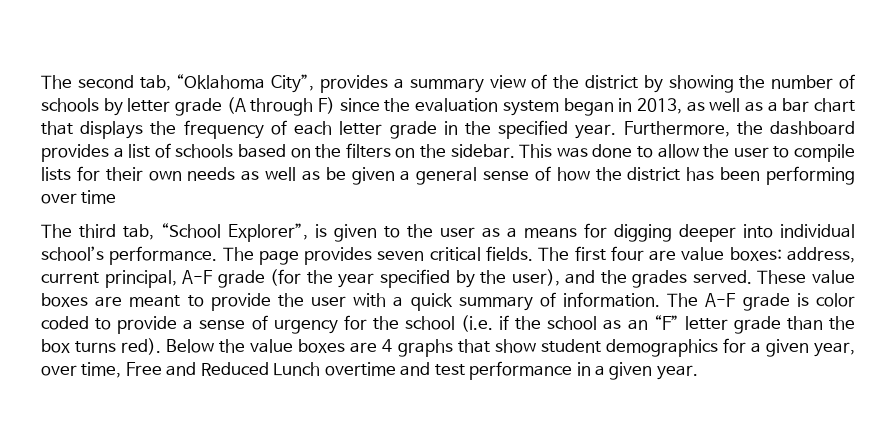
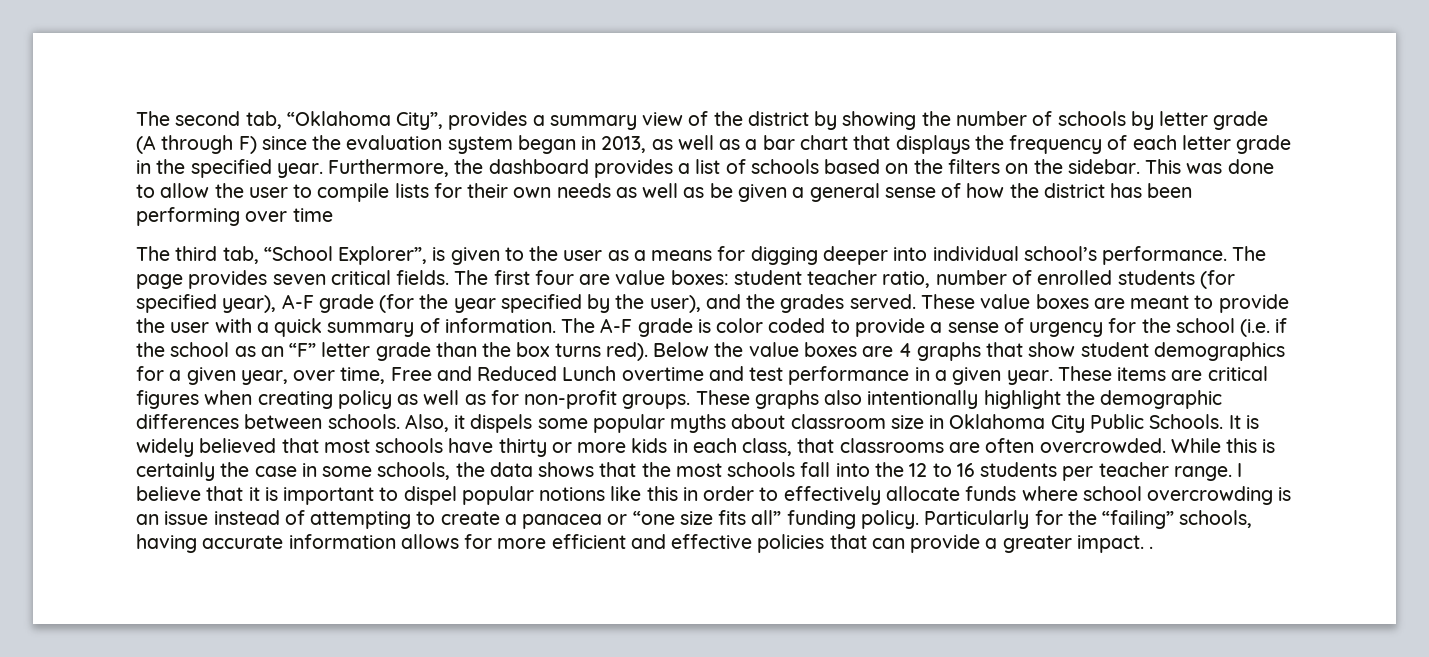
[787,247,855,263] [41,270,177,288] address, current principal, -> [733,270,1235,289] [136,294,277,313] student teacher ratio, number of enrolled students (for specified year),
(698, 372) none -> [1057,366,1268,381] [136,390,1223,409] [136,414,1259,433] [136,438,1276,457] [136,462,1243,481] [136,486,1292,505] [136,510,1253,529] [136,534,1154,553] These items are critical figures when creating policy as well as for non-profit groups. These graphs also intentionally highlight the demographic differences between schools. Also, it dispels some popular myths about classroom size in Oklahoma City Public Schools. It is widely believed that most schools have thirty or more kids in each class, that classrooms are often overcrowded. While this is certainly the case in some schools, the data shows that the most schools fall into the 12 to 16 students per teacher range. I believe that it is important to dispel popular notions like this in order to effectively allocate funds where school overcrowding is an issue instead of attempting to create a panacea or “one size fits all” funding policy. Particularly for the “failing” schools, having accurate information allows for more efficient and effective policies that can provide a greater impact. .

